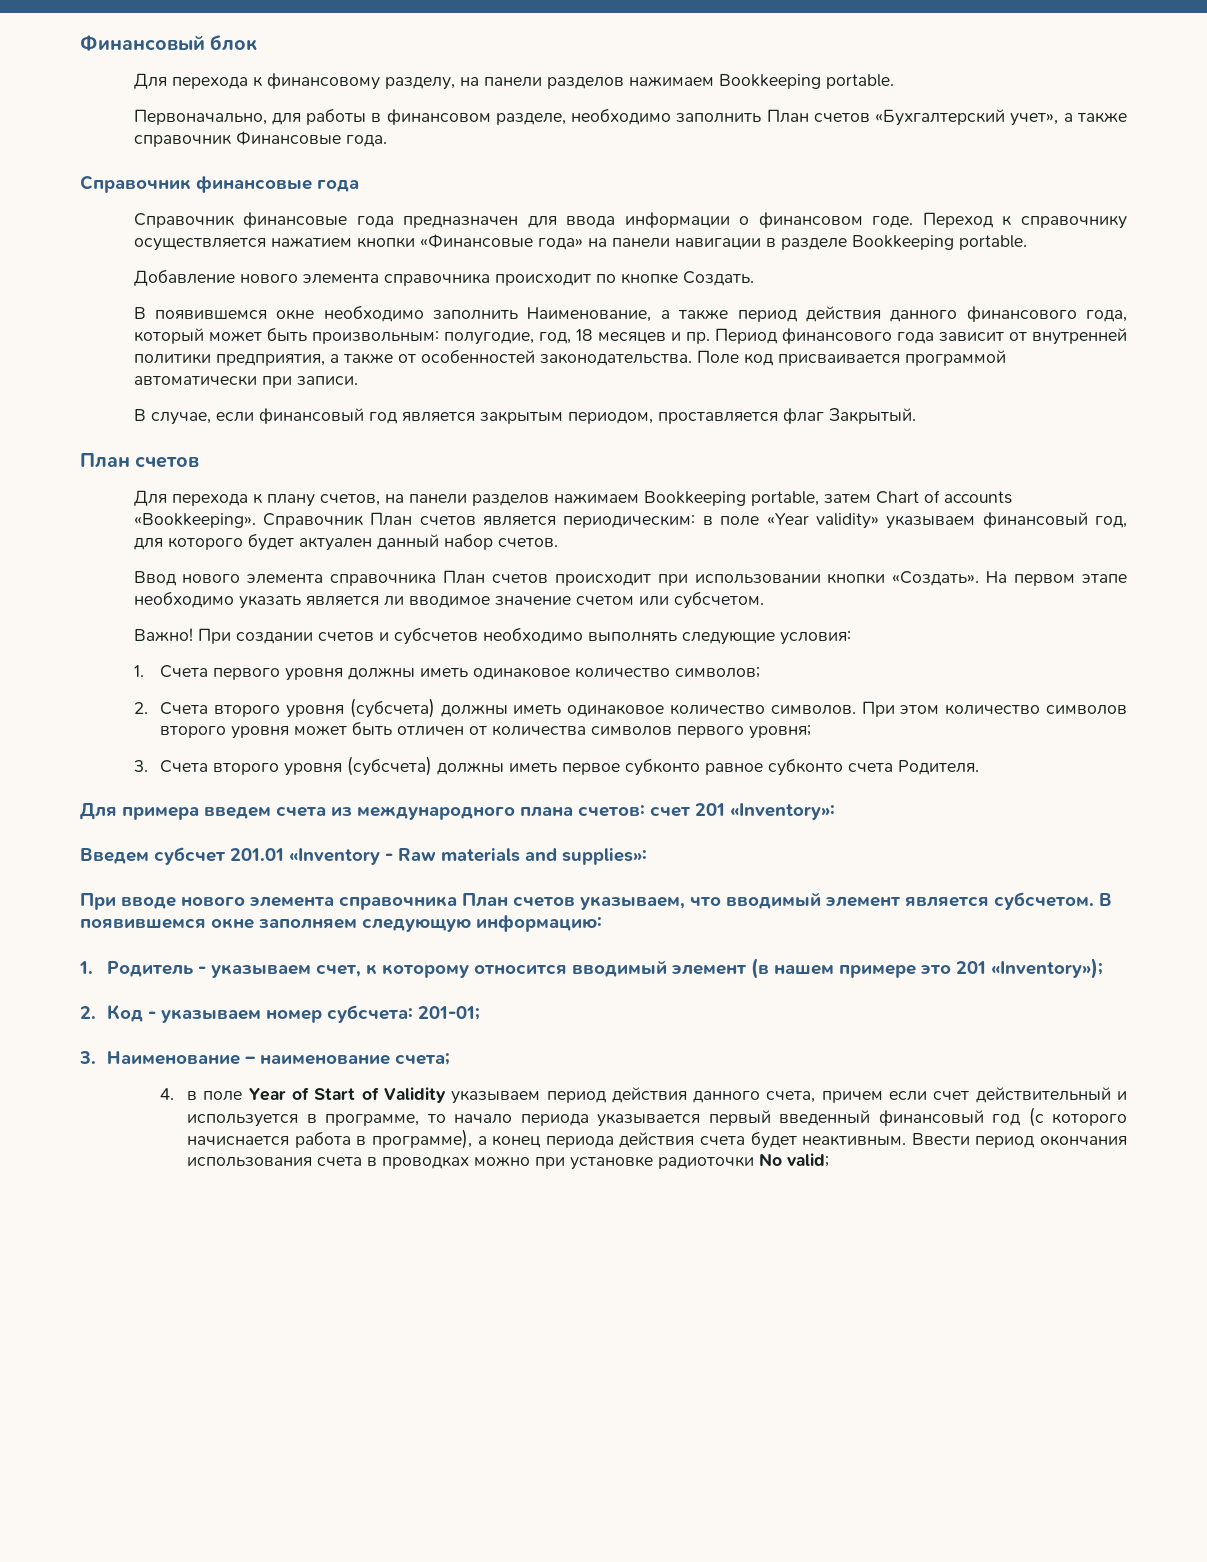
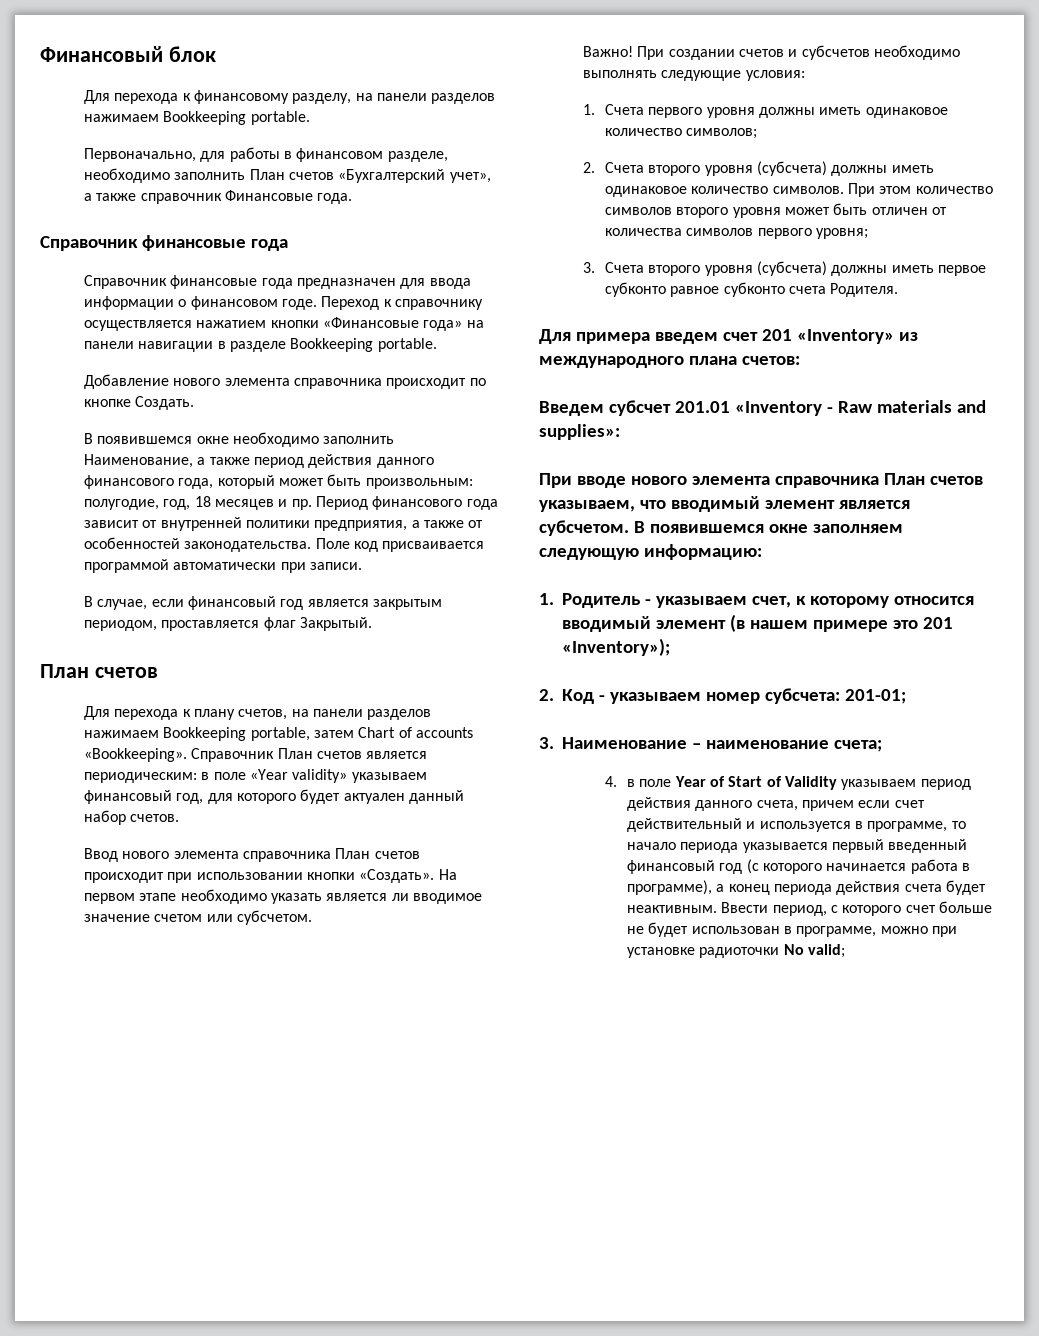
[276,806,326,817] счета -> [722,329,894,344] счет 201 «Inventory»
[650,803,835,820] счет 201 «Inventory»: -> (800, 360) none
[187,1136,290,1146] начиснается -> [826,863,907,871] начинается
[975,1135,1127,1148] [187,1156,470,1169] период окончания использования счета в проводках -> [772,901,992,916] [626,922,877,937] период, с которого счет больше не будет использован в программе,

